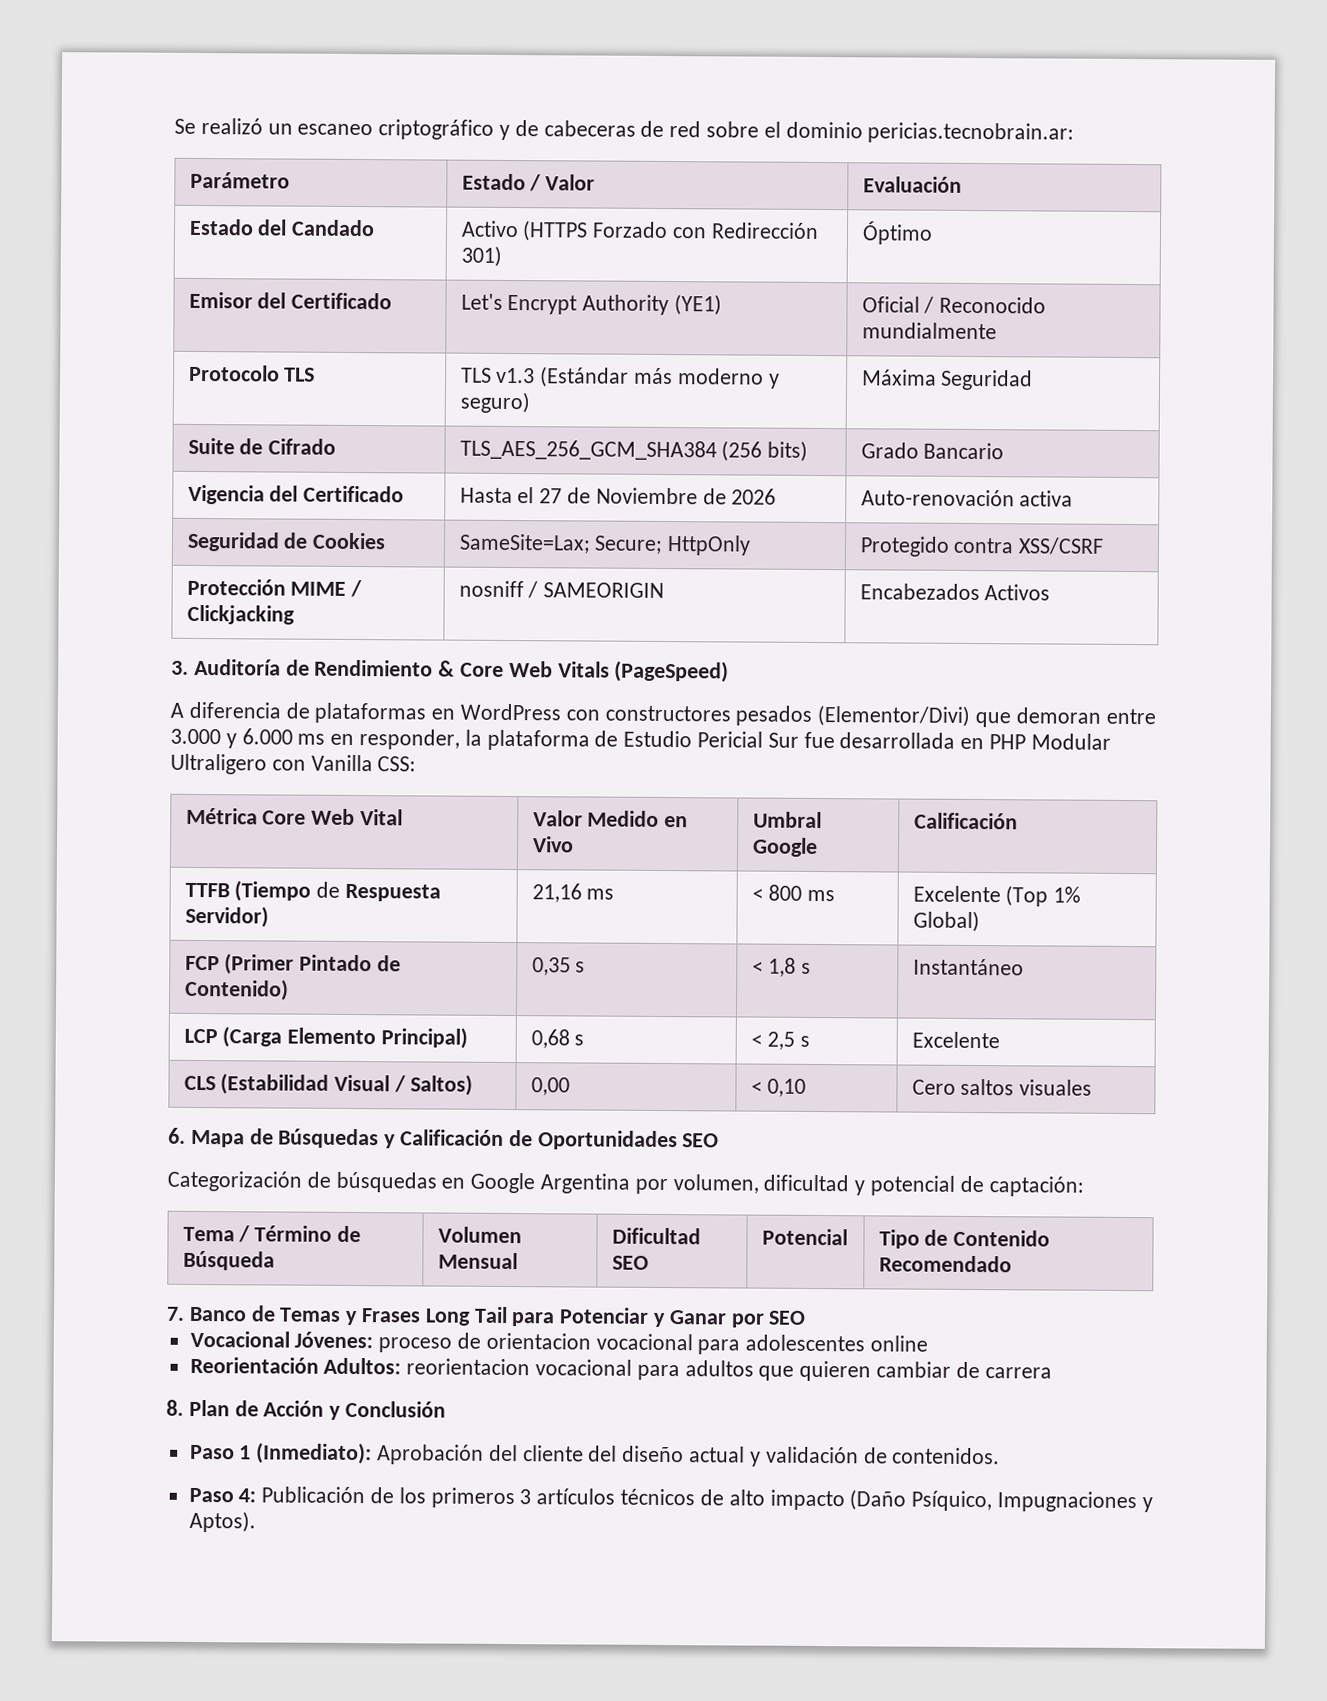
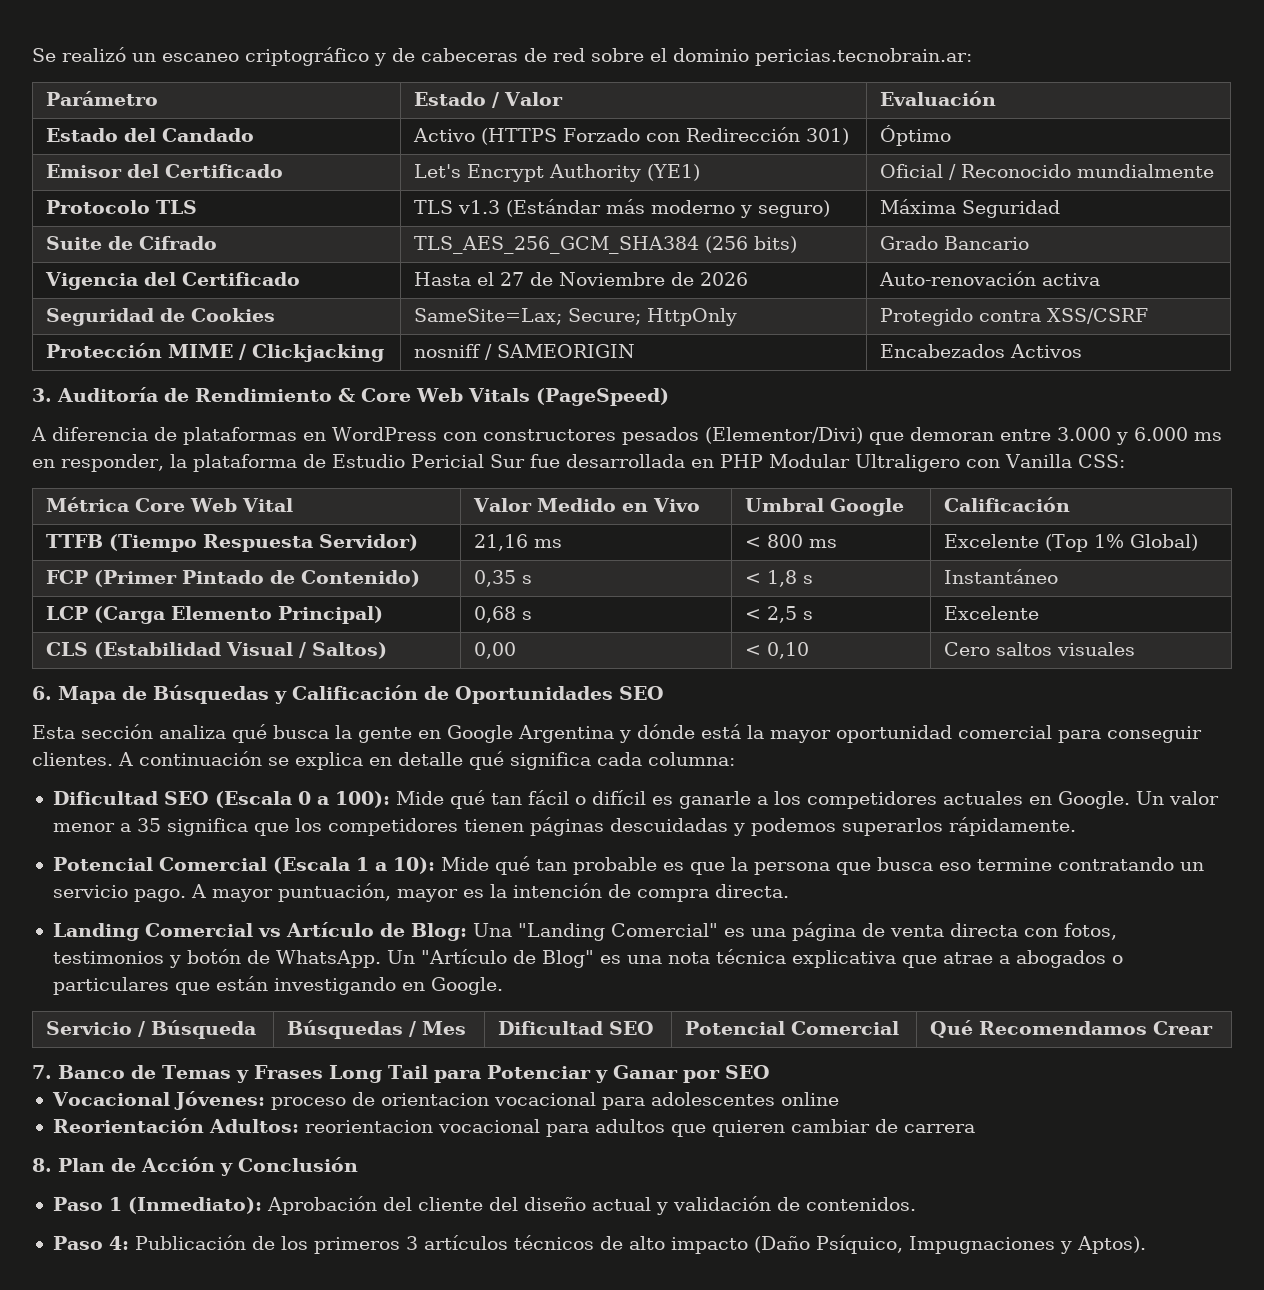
[316,881,341,898] de -> (197, 543) none
[167,1170,1084,1197] [182,1225,361,1243] [182,1250,275,1271] [437,1226,522,1244] [437,1252,518,1270] Categorización de búsquedas en Google Argentina por volumen, dificultad y potencial de captación: // Tema / Término de Búsqueda | Volumen Mensual -> [32,724,1202,743] [32,751,735,770] [52,790,1219,809] [52,817,1076,836] [52,856,1204,875] [52,883,789,902] [52,922,1117,941] [52,949,1123,968] [52,976,503,995] [45,1020,256,1039] [286,1020,466,1039] Esta sección analiza qué busca la gente en Google Argentina y dónde está la mayor oportunidad comercial para conseguir clientes. A continuación se explica en detalle qué significa cada columna: // Dificultad SEO (Escala 0 a 100): Mide qué tan fácil o difícil es ganarle a los competidores actuales en Google. Un valor menor a 35 significa que los competidores tienen páginas descuidadas y podemos superarlos rápidamente. // Potencial Comercial (Escala 1 a 10): Mide qué tan probable es que la persona que busca eso termine contratando un servicio pago. A mayor puntuación, mayor es la intención de compra directa. // Landing Comercial vs Artículo de Blog: Una "Landing Comercial" es una página de venta directa con fotos, testimonios y botón de WhatsApp. Un "Artículo de Blog" es una nota técnica explicativa que atrae a abogados o particulares que están investigando en Google. // Servicio / Búsqueda | Búsquedas / Mes
[878,1229,1051,1249] [878,1255,1012,1273] | Tipo de Contenido Recomendado -> [790,1021,899,1035] [929,1020,1213,1038] Comercial | Qué Recomendamos Crear

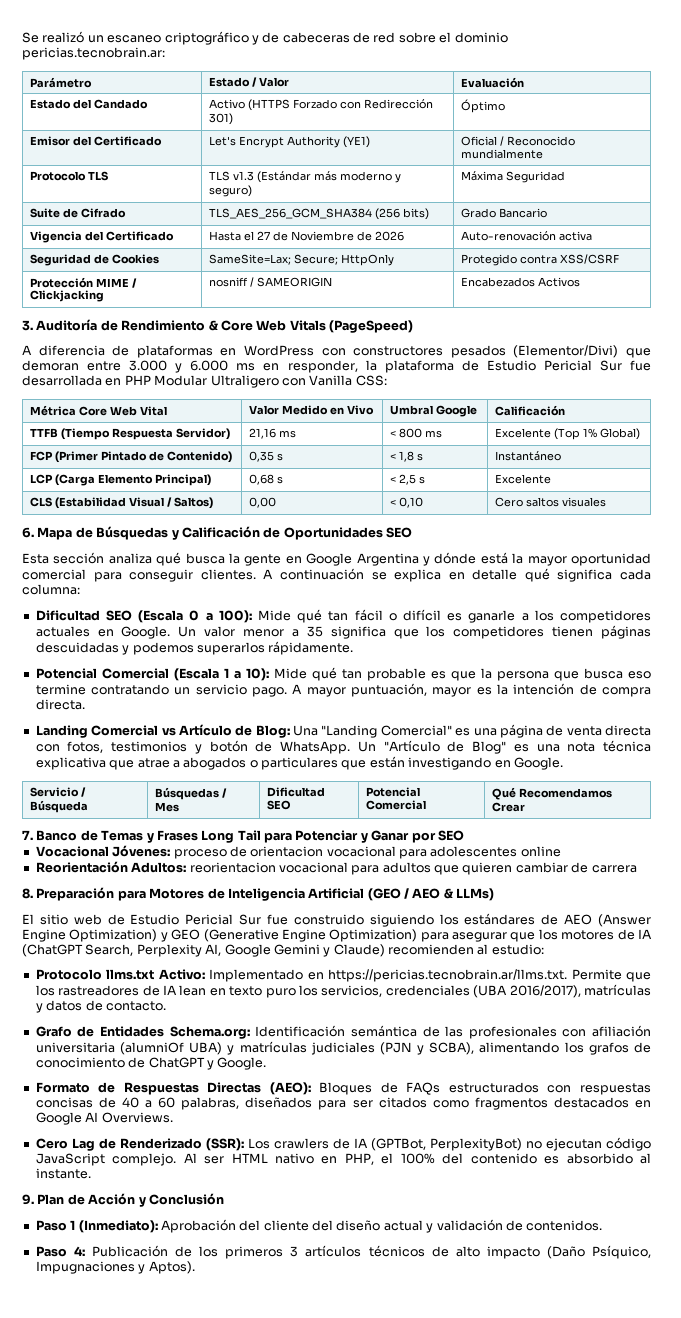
(52, 1165) none -> [36,887,495,901] [22,913,651,927] [22,929,652,942] [22,944,544,957] [35,969,651,982] [35,984,651,998] [35,1000,166,1013] [35,1025,651,1039] [35,1041,651,1055] [35,1057,267,1070] [35,1082,651,1095] [35,1097,651,1110] [35,1112,173,1125] [35,1137,651,1151] [35,1153,651,1166] [35,1168,91,1179] [22,1194,34,1205] Preparación para Motores de Inteligencia Artificial (GEO / AEO & LLMs) // El sitio web de Estudio Pericial Sur fue construido siguiendo los estándares de AEO (Answer Engine Optimization) y GEO (Generative Engine Optimization) para asegurar que los motores de IA (ChatGPT Search, Perplexity AI, Google Gemini y Claude) recomienden al estudio: // Protocolo llms.txt Activo: Implementado en https://pericias.tecnobrain.ar/llms.txt. Permite que los rastreadores de IA lean en texto puro los servicios, credenciales (UBA 2016/2017), matrículas y datos de contacto. // Grafo de Entidades Schema.org: Identificación semántica de las profesionales con afiliación universitaria (alumniOf UBA) y matrículas judiciales (PJN y SCBA), alimentando los grafos de conocimiento de ChatGPT y Google. // Formato de Respuestas Directas (AEO): Bloques de FAQs estructurados con respuestas concisas de 40 a 60 palabras, diseñados para ser citados como fragmentos destacados en Google AI Overviews. // Cero Lag de Renderizado (SSR): Los crawlers de IA (GPTBot, PerplexityBot) no ejecutan código JavaScript complejo. Al ser HTML nativo en PHP, el 100% del contenido es absorbido al instante. // 9.

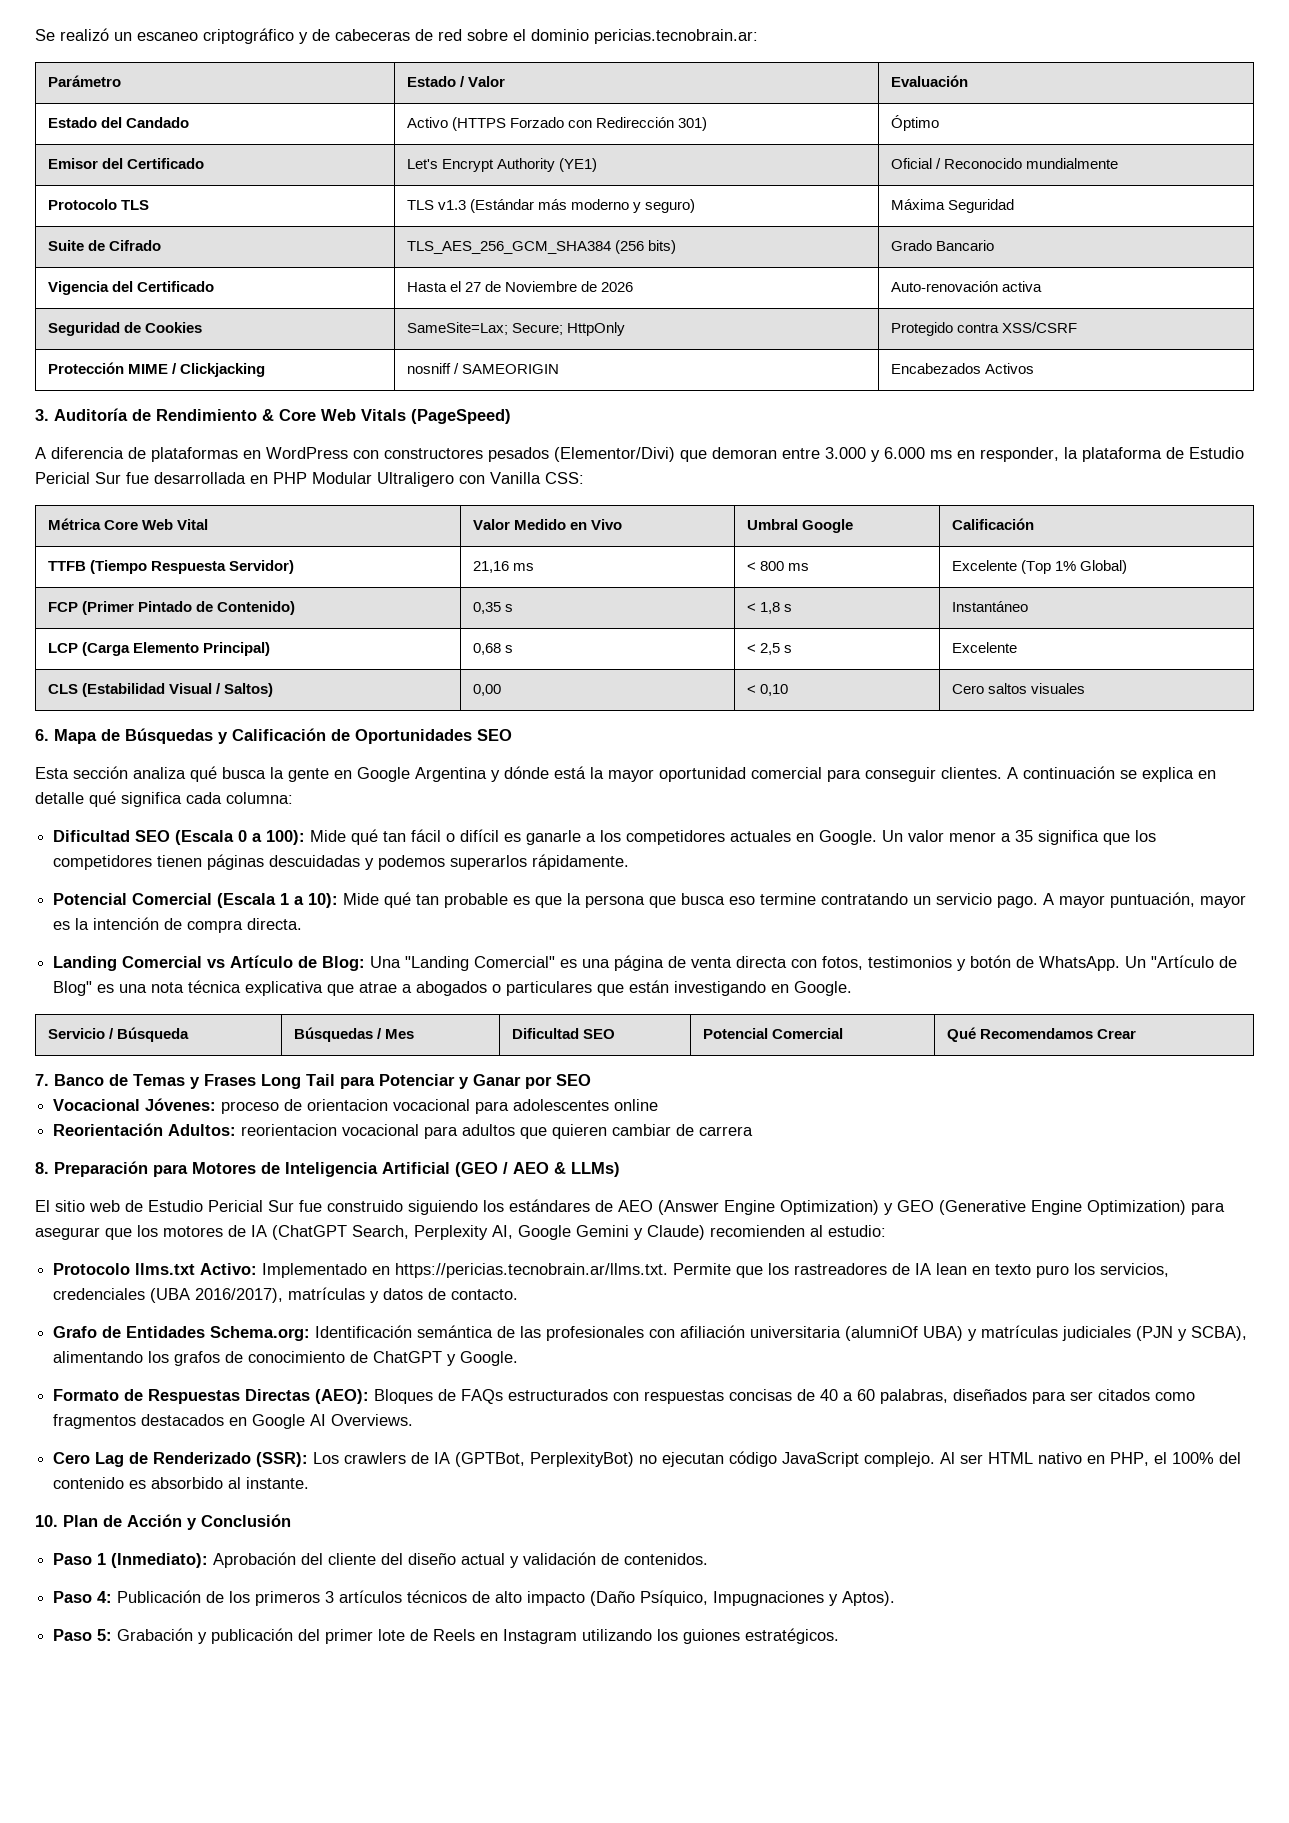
[22,1194,34,1205] 9. -> [35,1515,58,1527] 10.
(195, 1267) none -> [53,1628,840,1644] // Paso 5: Grabación y publicación del primer lote de Reels en Instagram utilizando los guiones estratégicos.

